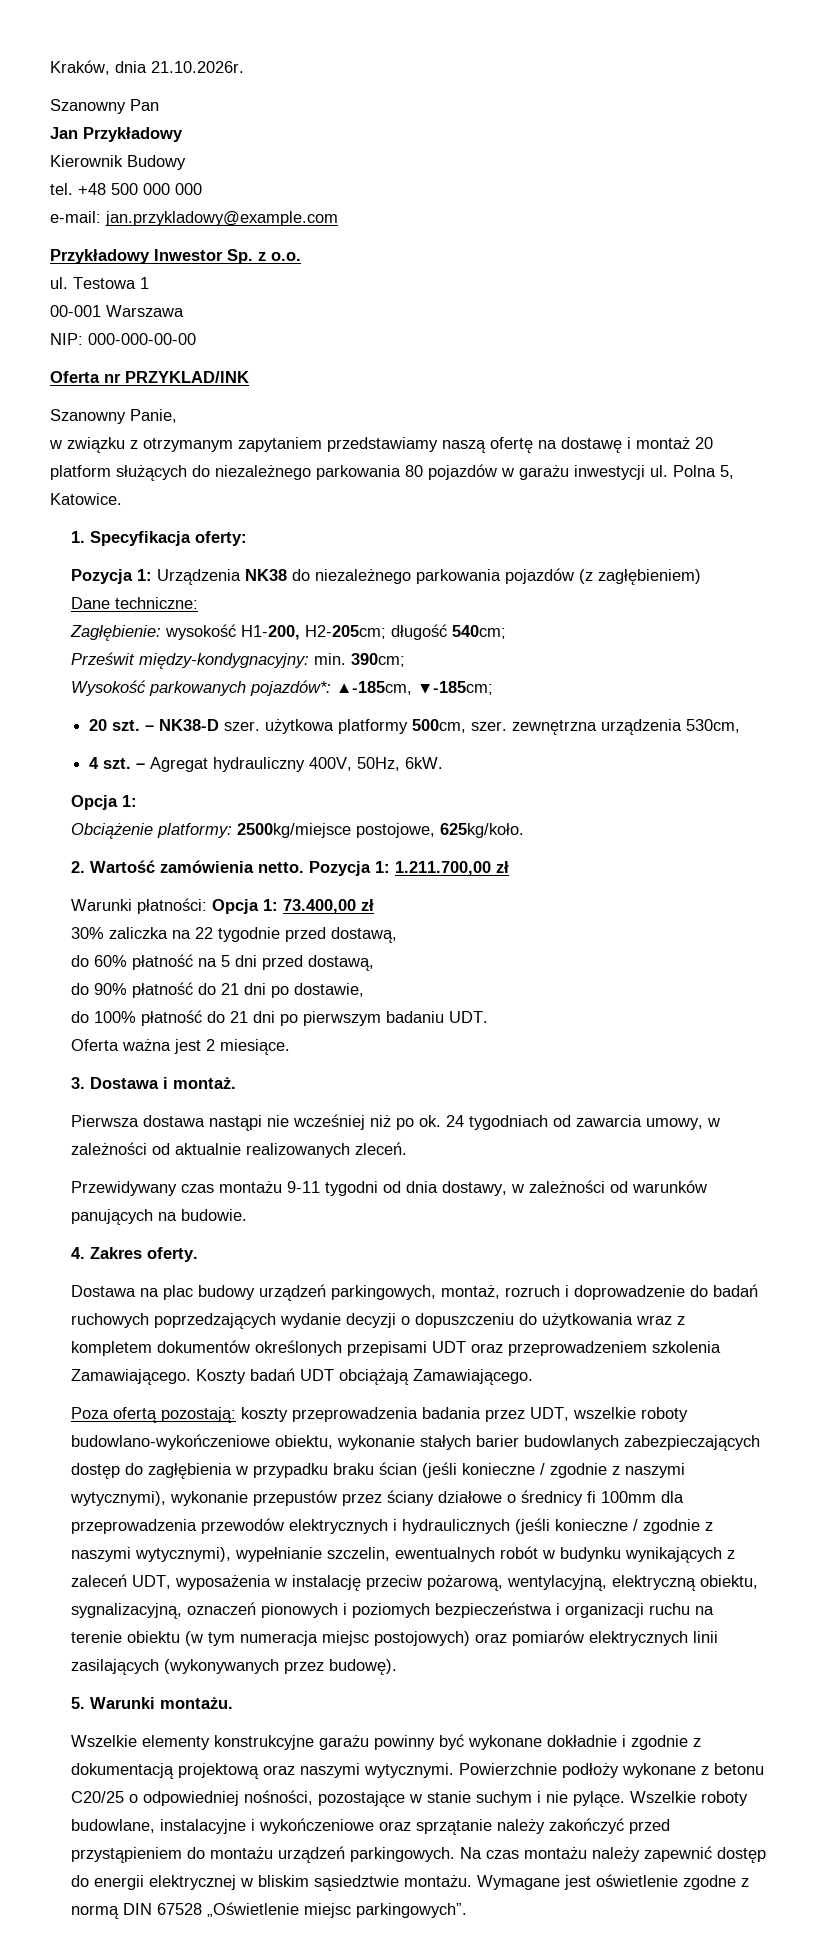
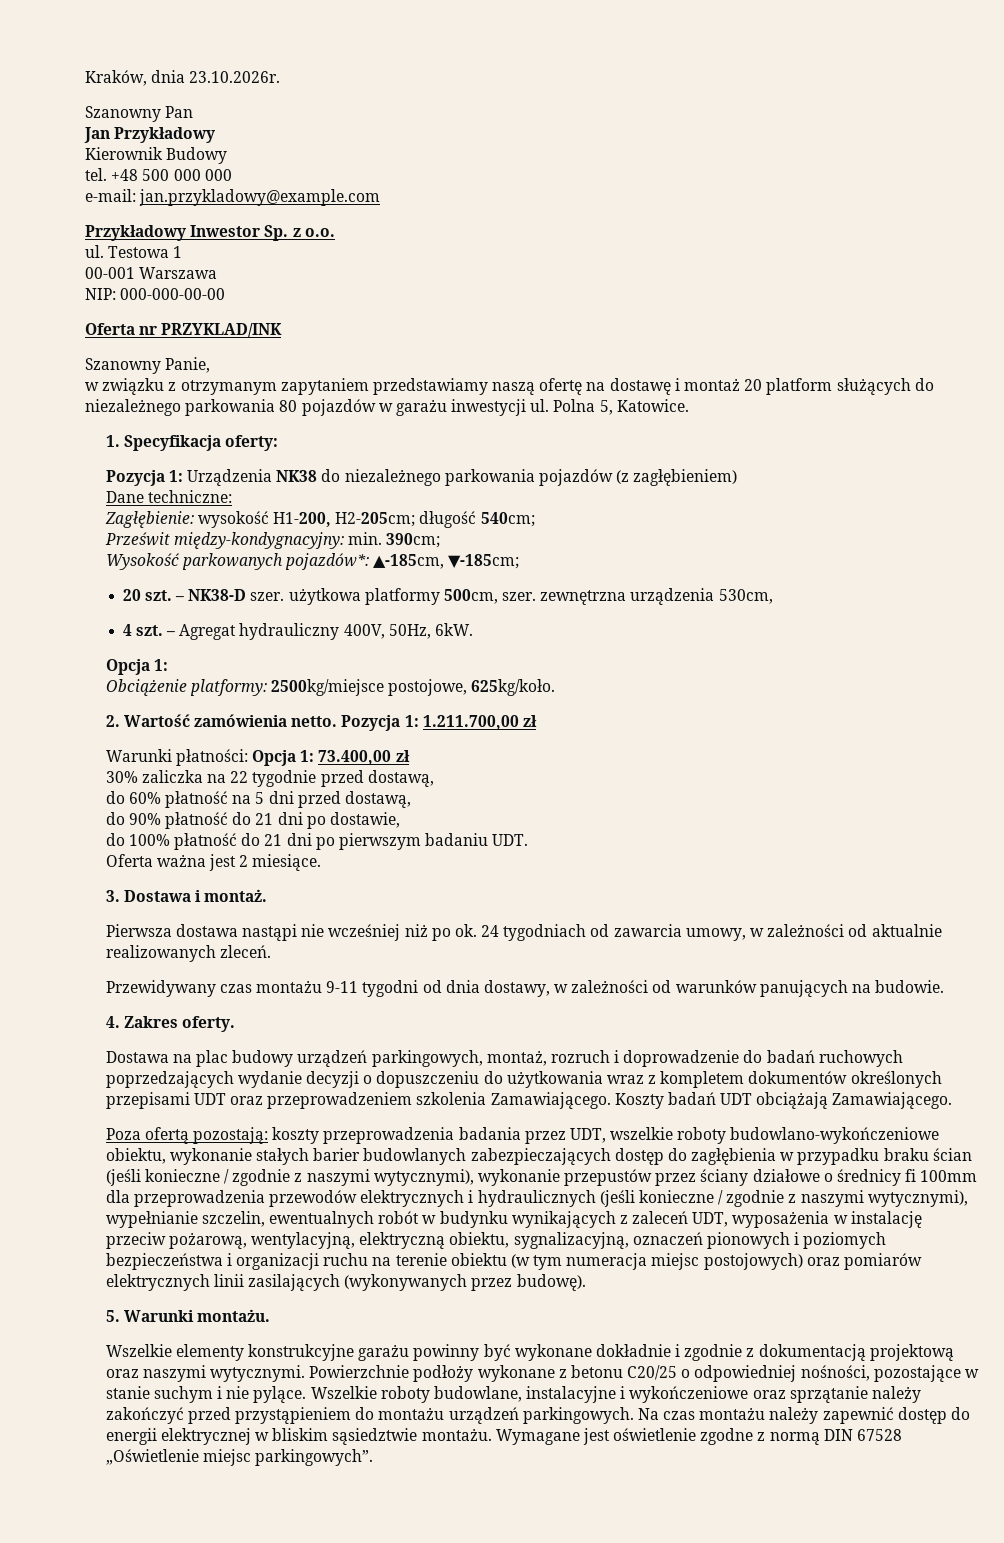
[151,61,244,73] 21.10.2026r. -> [189,71,281,83] 23.10.2026r.

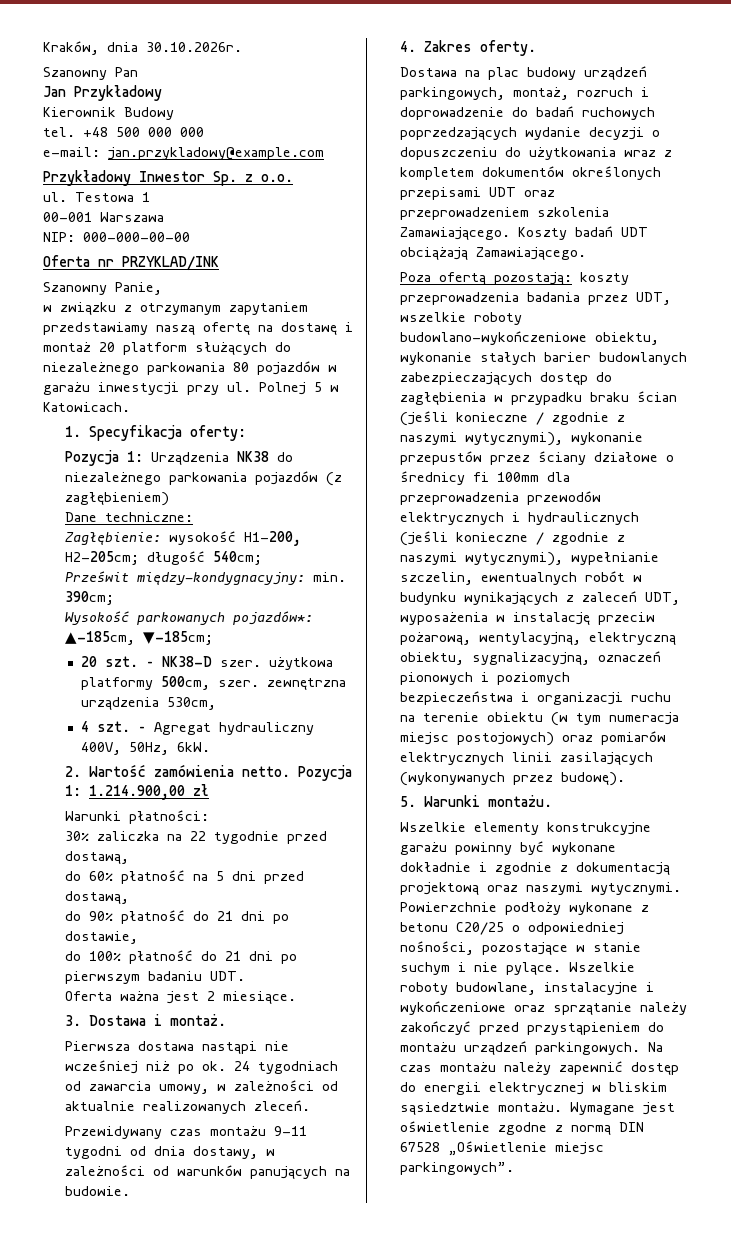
[189,71,281,83] 23.10.2026r. -> [146,42,242,52] 30.10.2026r.
[530,399,689,415] ul. Polna 5, Katowice. -> [187,382,339,395] [43,402,130,412] przy ul. Polnej 5 w Katowicach.
[105,659,168,675] [105,679,556,696] // Opcja 1: // Obciążenie platformy: 2500kg/miejsce postojowe, 625kg/koło. -> (211, 747) none
[422,715,519,730] 1.211.700,00 -> [89,785,186,800] 1.214.900,00
[251,750,410,766] Opcja 1: 73.400,00 zł -> (210, 817) none

